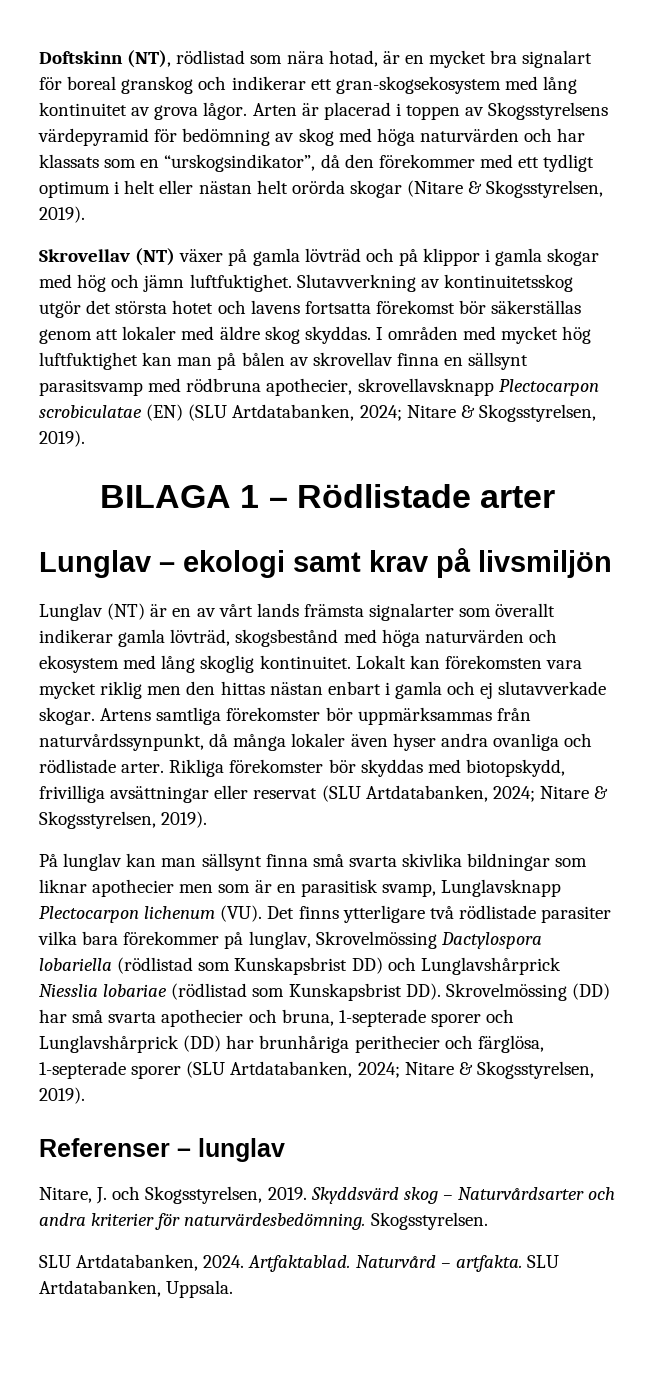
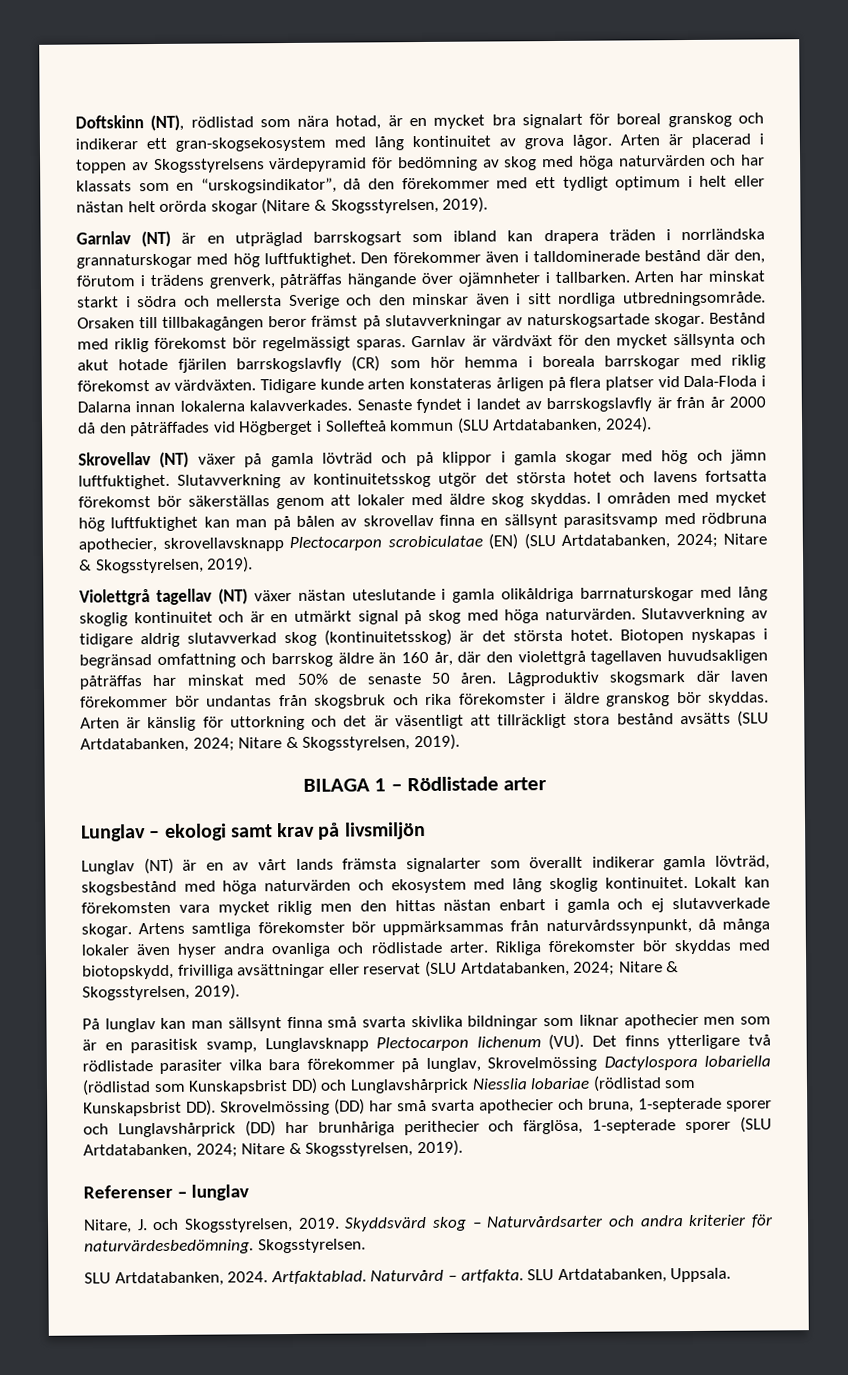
(85, 214) none -> [76,228,765,248] [76,249,766,269] [76,270,766,289] [77,291,767,310] [77,312,767,331] [77,333,767,353] [77,354,766,373] [77,375,766,394] [77,396,766,414] [78,416,652,437] // Garnlav (NT) är en utpräglad barrskogsart som ibland kan drapera träden i norrländska grannaturskogar med hög luftfuktighet. Den förekommer även i talldominerade bestånd där den, förutom i trädens grenverk, påträffas hängande över ojämnheter i tallbarken. Arten har minskat starkt i södra och mellersta Sverige och den minskar även i sitt nordliga utbredningsområde. Orsaken till tillbakagången beror främst på slutavverkningar av naturskogsartade skogar. Bestånd med riklig förekomst bör regelmässigt sparas. Garnlav är värdväxt för den mycket sällsynta och akut hotade fjärilen barrskogslavfly (CR) som hör hemma i boreala barrskogar med riklig förekomst av värdväxten. Tidigare kunde arten konstateras årligen på flera platser vid Dala-Floda i Dalarna innan lokalerna kalavverkades. Senaste fyndet i landet av barrskogslavfly är från år 2000 då den påträffades vid Högberget i Sollefteå kommun (SLU Artdatabanken, 2024).
(85, 438) none -> [79,586,768,606] [79,607,768,627] [79,628,768,648] [79,649,769,669] [79,670,768,690] [80,691,769,709] [80,710,769,732] [80,733,460,753] // Violettgrå tagellav (NT) växer nästan uteslutande i gamla olikåldriga barrnaturskogar med lång skoglig kontinuitet och är en utmärkt signal på skog med höga naturvärden. Slutavverkning av tidigare aldrig slutavverkad skog (kontinuitetsskog) är det största hotet. Biotopen nyskapas i begränsad omfattning och barrskog äldre än 160 år, där den violettgrå tagellaven huvudsakligen påträffas har minskat med 50% de senaste 50 åren. Lågproduktiv skogsmark där laven förekommer bör undantas från skogsbruk och rika förekomster i äldre granskog bör skyddas. Arten är känslig för uttorkning och det är väsentligt att tillräckligt stora bestånd avsätts (SLU Artdatabanken, 2024; Nitare & Skogsstyrelsen, 2019).

